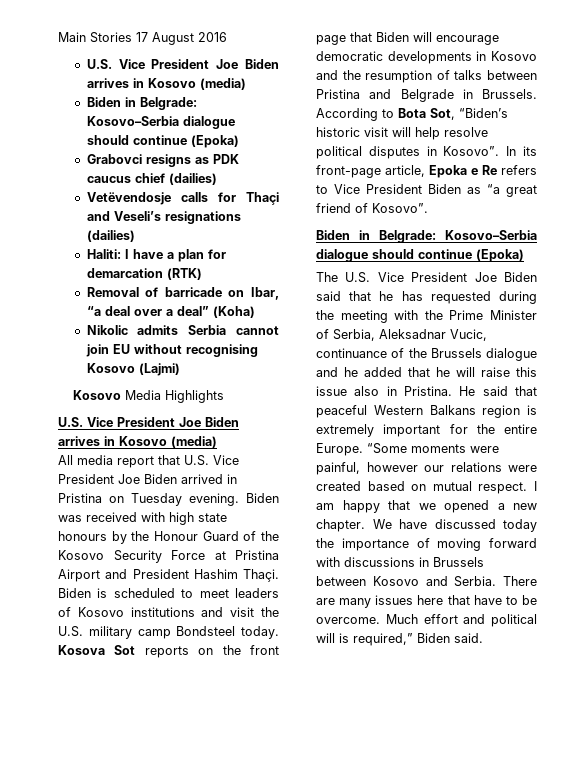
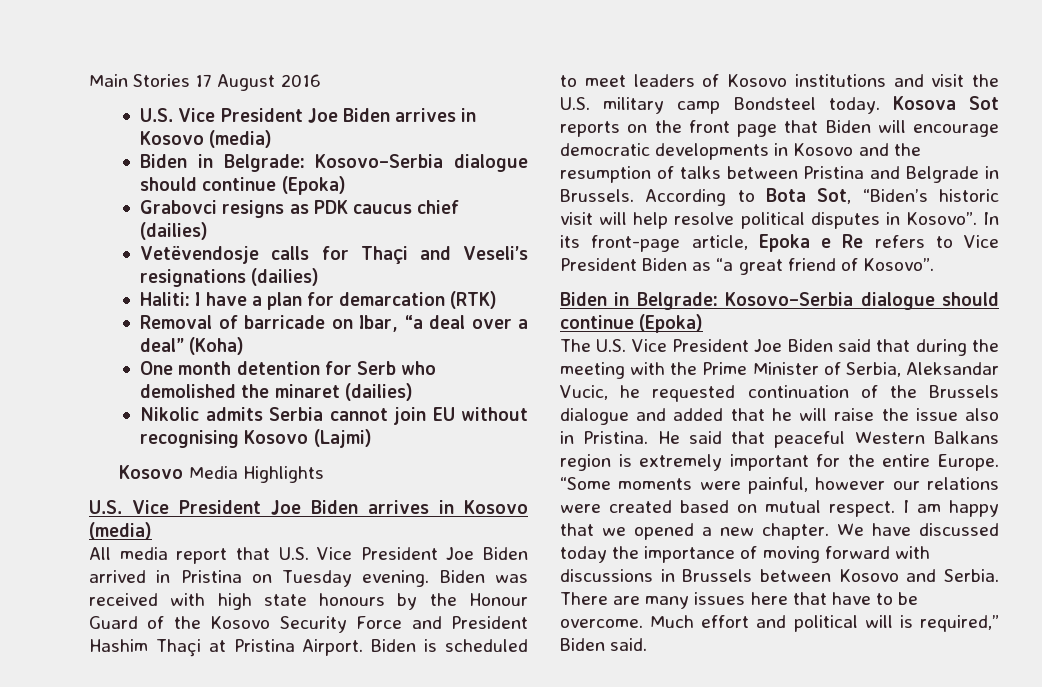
(255, 312) none -> [140,361,436,375] [140,383,413,401] // One month detention for Serb who demolished the minaret (dailies)
[214,550,279,560] [58,569,279,582] at Pristina Airport and President Hashim Thaçi. -> [411,616,528,629] [89,639,364,657] and President Hashim Thaçi at Pristina Airport.
[379,291,491,304] he has requested -> (911, 345) none
[379,329,487,341] [316,348,387,358] Aleksadnar Vucic, continuance -> [906,362,999,375] [560,385,849,402] Aleksandar Vucic, he requested continuation
[344,367,358,377] he -> (667, 414) none
[516,367,537,377] this -> [881,408,909,421] the

